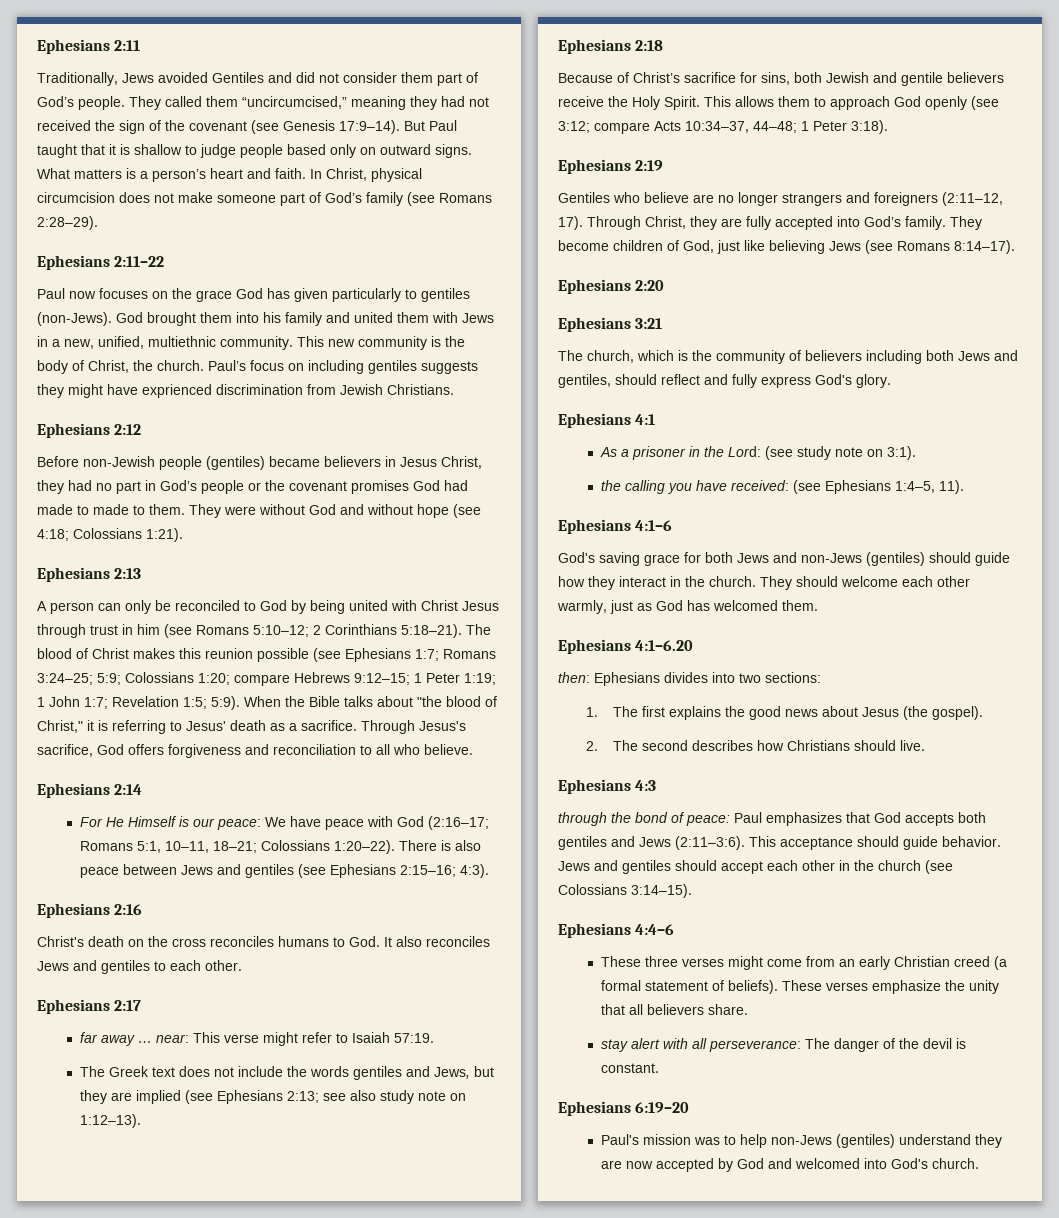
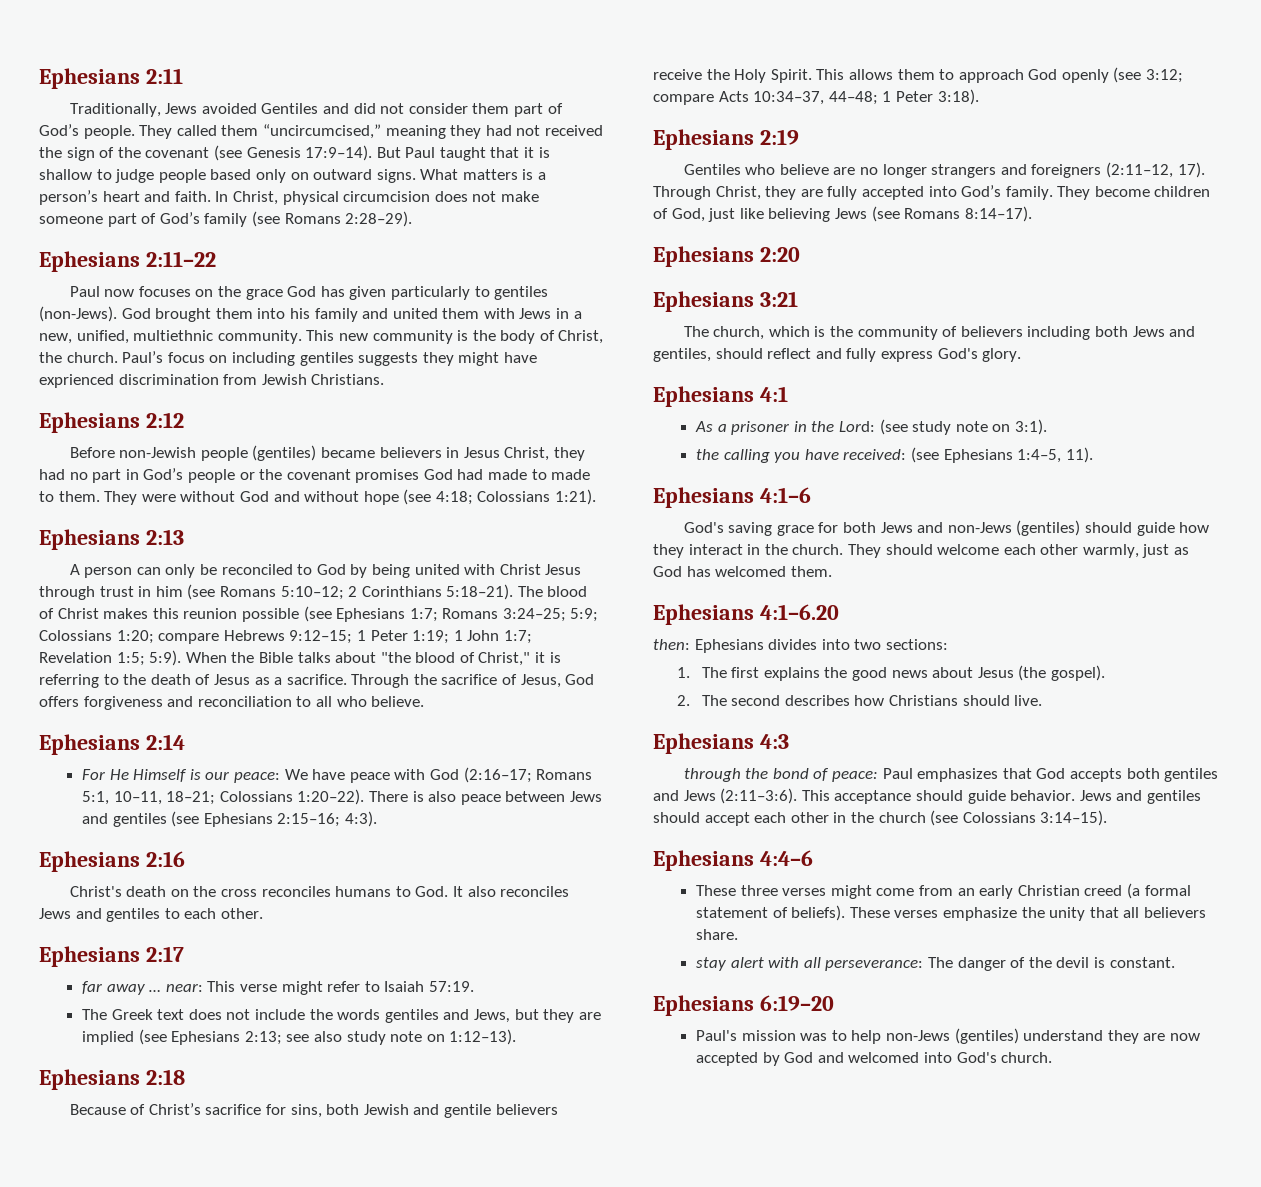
[186,720,466,734] [37,744,93,757] Jesus' death as a sacrifice. Through Jesus's sacrifice, -> [123,674,561,688] the death of Jesus as a sacrifice. Through the sacrifice of Jesus,

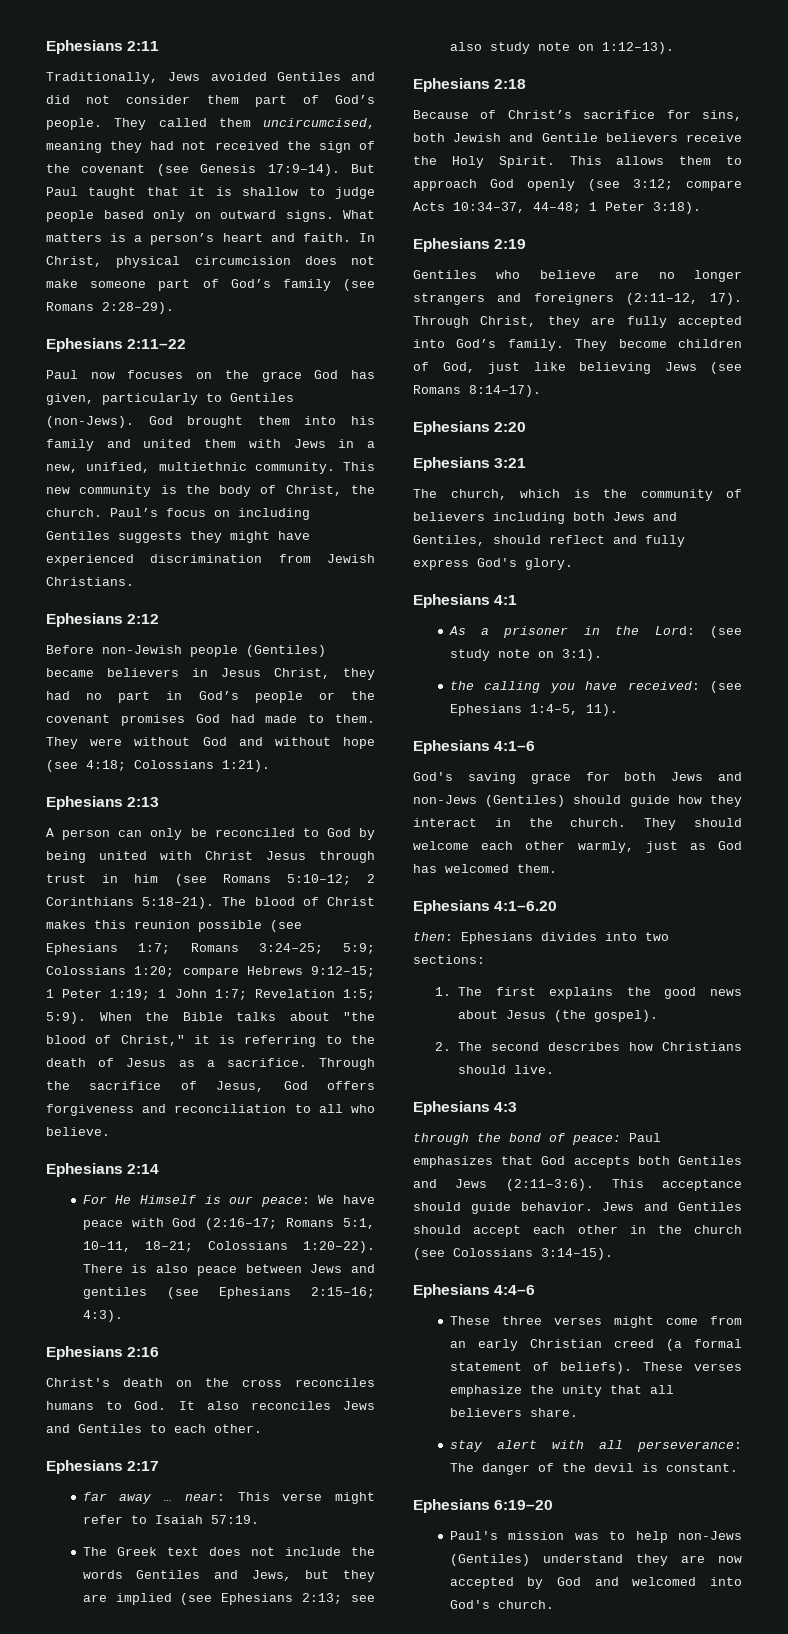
[262,124,381,139] “uncircumcised,” -> [263,118,375,129] uncircumcised,
[349,286,387,300] given -> [46,393,94,405] given,
[494,286,549,300] gentiles -> [230,393,294,402] Gentiles
[299,352,354,366] gentiles -> [46,531,110,540] Gentiles
[39,374,114,388] exprienced -> [46,554,134,566] experienced
[252,445,317,461] (gentiles) -> [246,645,326,657] (Gentiles)
[551,469,591,480] [39,491,54,502] made to -> (325, 718) none
[106,908,161,922] gentiles -> [78,1424,142,1433] Gentiles
[384,1009,439,1023] gentiles -> [136,1570,201,1579] Gentiles
[443,1104,491,1118] gentile -> [541,133,598,142] Gentile
[653,348,711,362] gentiles, -> [413,535,485,546] Gentiles,
[1016,520,1081,536] (gentiles) -> [485,795,566,807] (Gentiles)
[1164,768,1219,782] gentiles -> [678,1156,742,1165] Gentiles
[1146,790,1201,804] gentiles -> [678,1202,742,1211] Gentiles
[954,1028,1019,1044] (gentiles) -> [449,1554,530,1566] (Gentiles)

